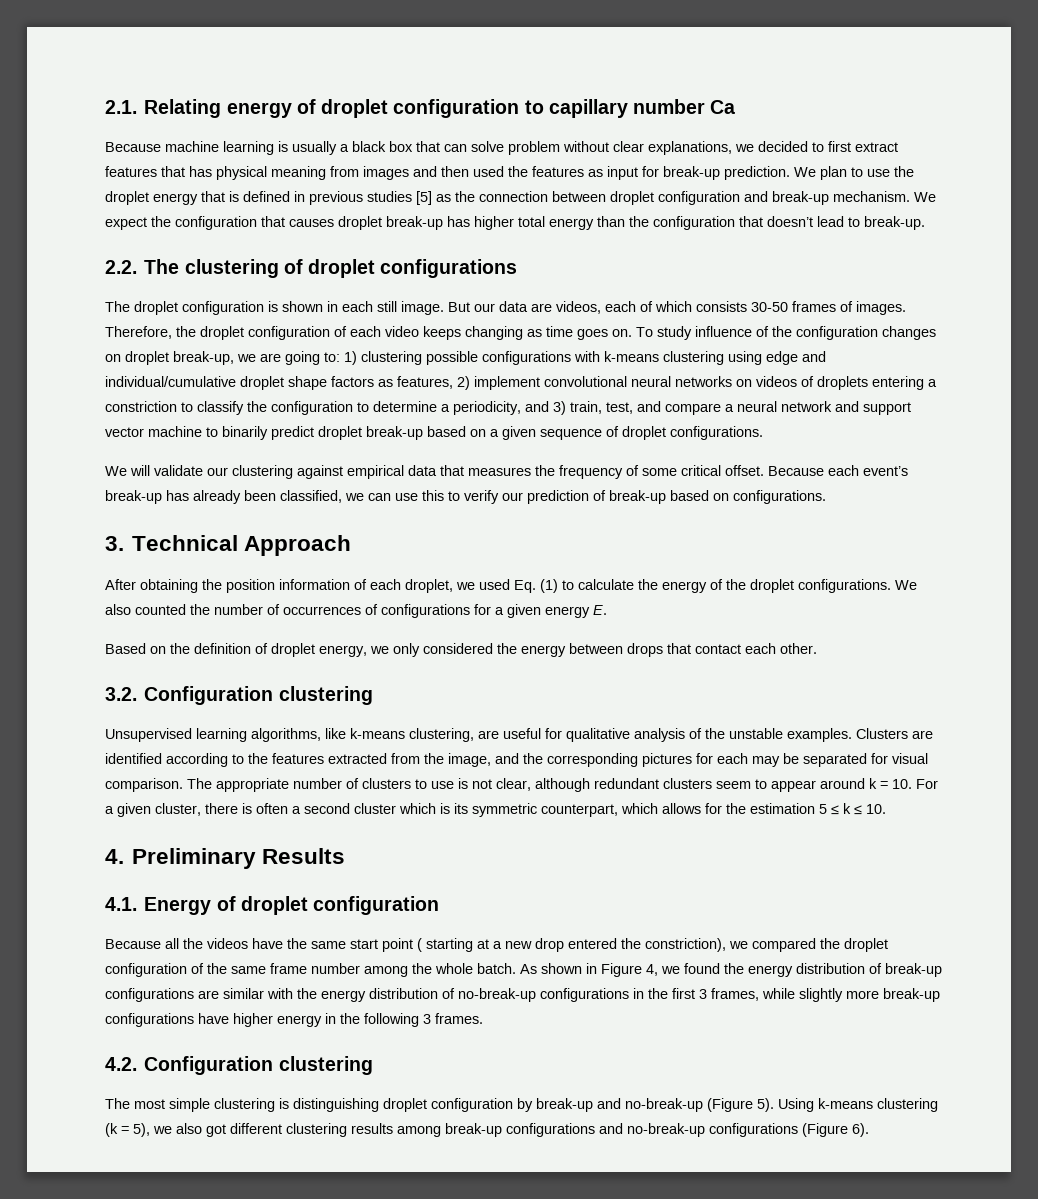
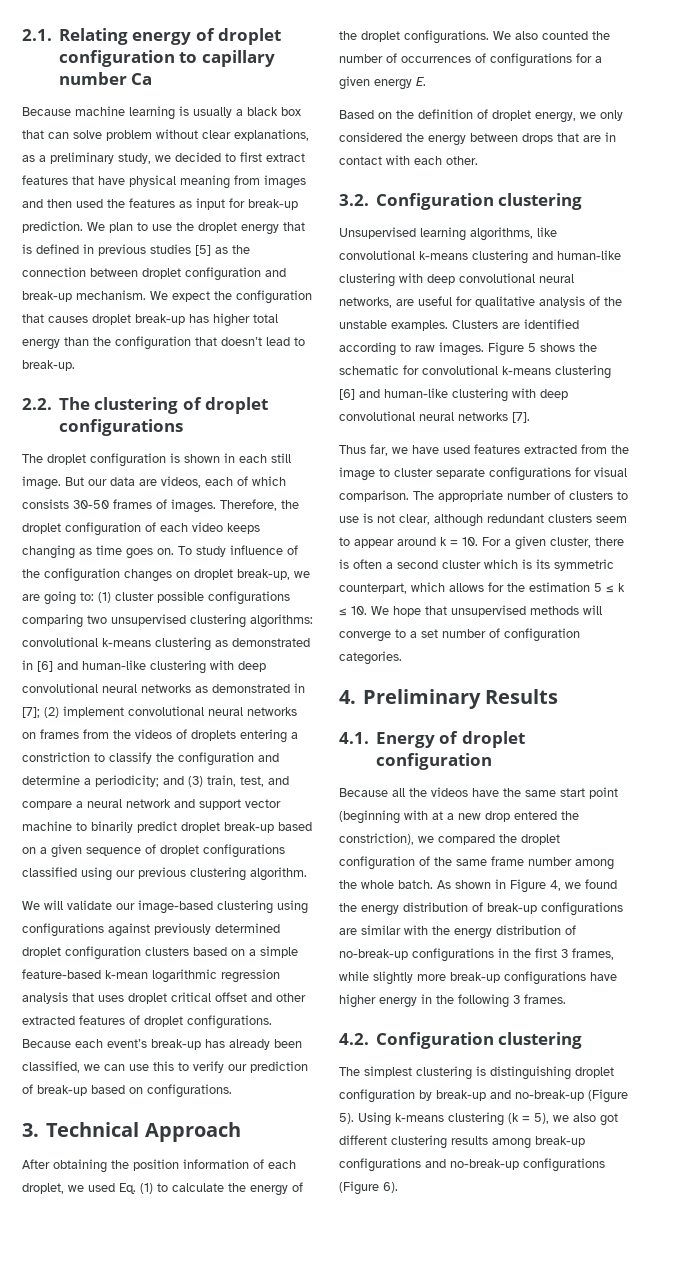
(732, 148) none -> [22,152,151,164] as a preliminary study,
[189,166,212,177] has -> [98,176,125,185] have
[344,351,826,365] [105,376,470,390] 1) clustering possible configurations with k-means clustering using edge and individual/cumulative droplet shape factors as features, 2) -> [98,591,290,605] [22,614,313,628] [22,637,310,651] [22,660,266,674] [22,683,305,693] [22,707,59,718] (1) cluster possible configurations comparing two unsupervised clustering algorithms: convolutional k-means clustering as demonstrated in [6] and human-like clustering with deep convolutional neural networks as demonstrated in [7]; (2)
(752, 383) none -> [40,729,131,739] frames from the
[357,402,369,412] to -> [258,753,279,762] and
[453,401,566,415] periodicity, and 3) -> [95,775,203,787] periodicity; and (3)
[670,426,763,440] [105,465,764,479] configurations. // We will validate our clustering against empirical data that measures the frequency of some critical offset. -> [203,844,285,858] [22,867,307,881] [22,900,308,914] [22,923,280,937] [22,946,298,960] [22,969,280,983] [22,992,306,1004] [22,1015,272,1029] configurations classified using our previous clustering algorithm. // We will validate our image-based clustering using configurations against previously determined droplet configuration clusters based on a simple feature-based k-mean logarithmic regression analysis that uses droplet critical offset and other extracted features of droplet configurations.
[695,644,741,654] contact -> [583,132,616,142] [339,155,410,165] are in contact with
[350,728,474,742] k-means clustering, -> [339,250,621,264] [339,273,574,287] [339,297,392,308] convolutional k-means clustering and human-like clustering with deep convolutional neural networks,
[248,753,867,767] the features extracted from the image, and the corresponding pictures for each may be separated -> [415,342,597,356] [339,365,611,379] [339,388,568,402] [339,411,530,423] [339,444,629,456] [339,467,571,481] raw images. Figure 5 shows the schematic for convolutional k-means clustering [6] and human-like clustering with deep convolutional neural networks [7]. // Thus far, we have used features extracted from the image to cluster separate configurations
(886, 809) none -> [371,605,602,617] [339,628,580,642] [339,651,402,665] We hope that unsupervised methods will converge to a set number of configuration categories.
[417,938,473,952] ( starting -> [339,810,428,824] (beginning with
[134,1098,210,1112] most simple -> [364,1066,412,1078] simplest

